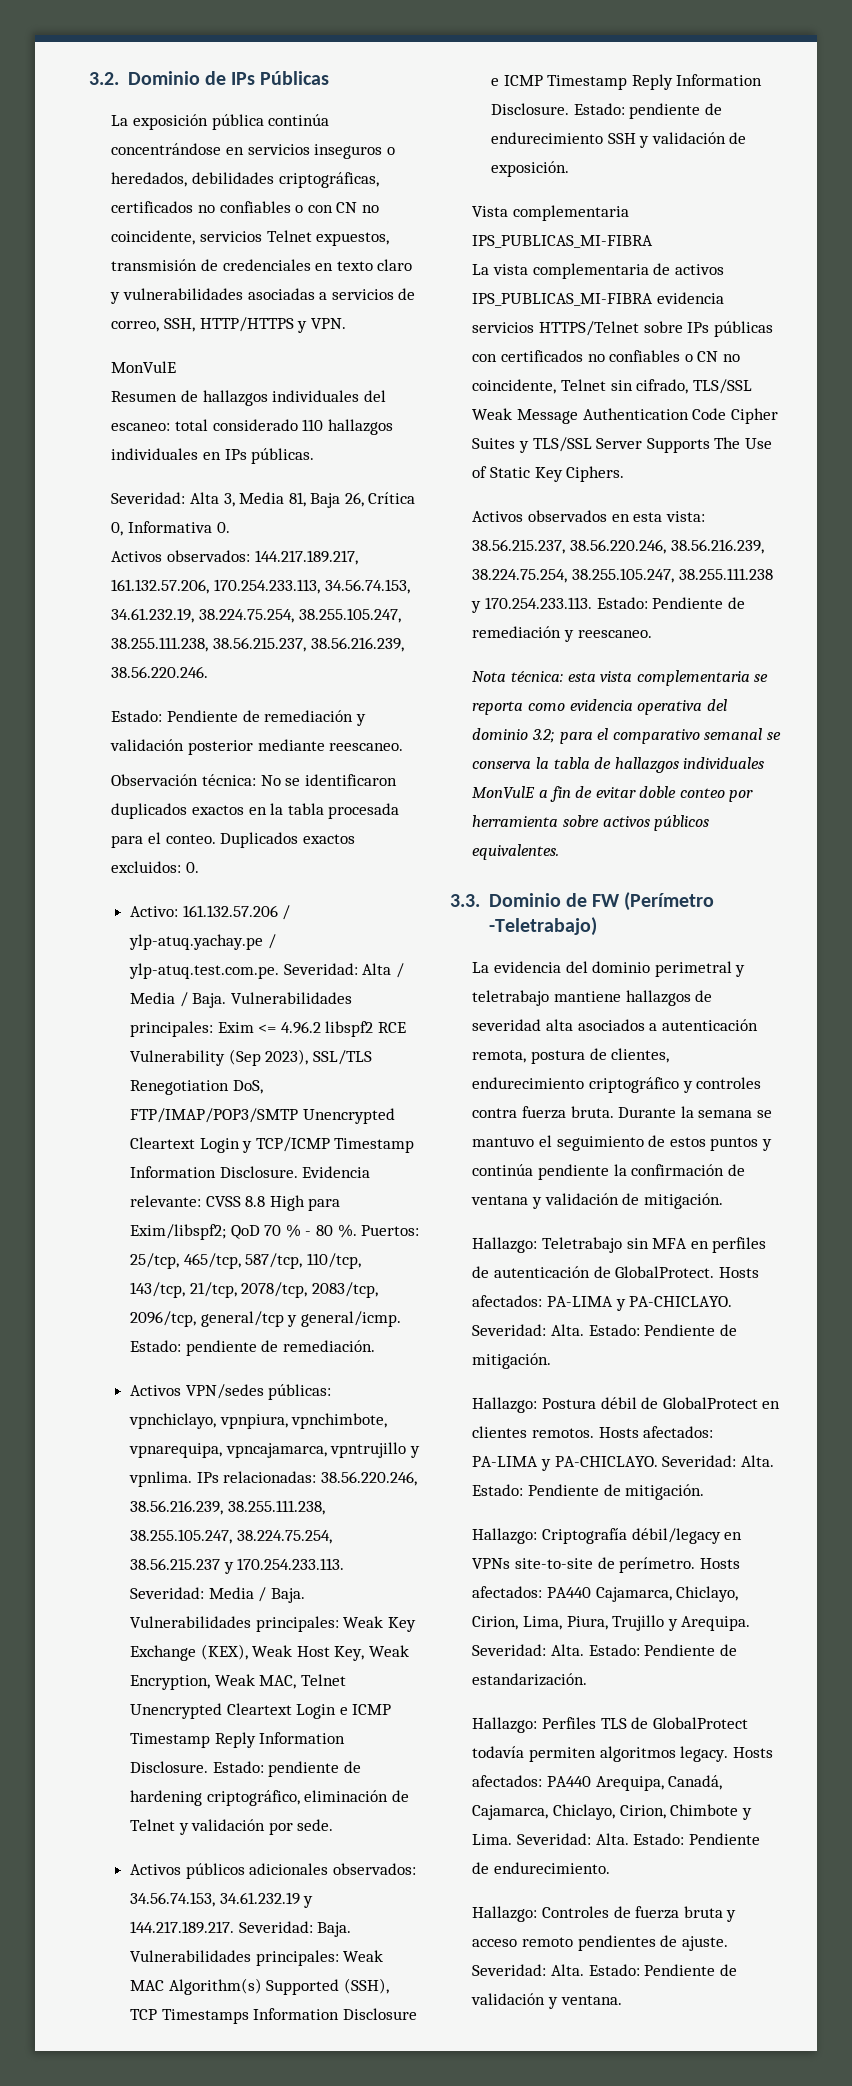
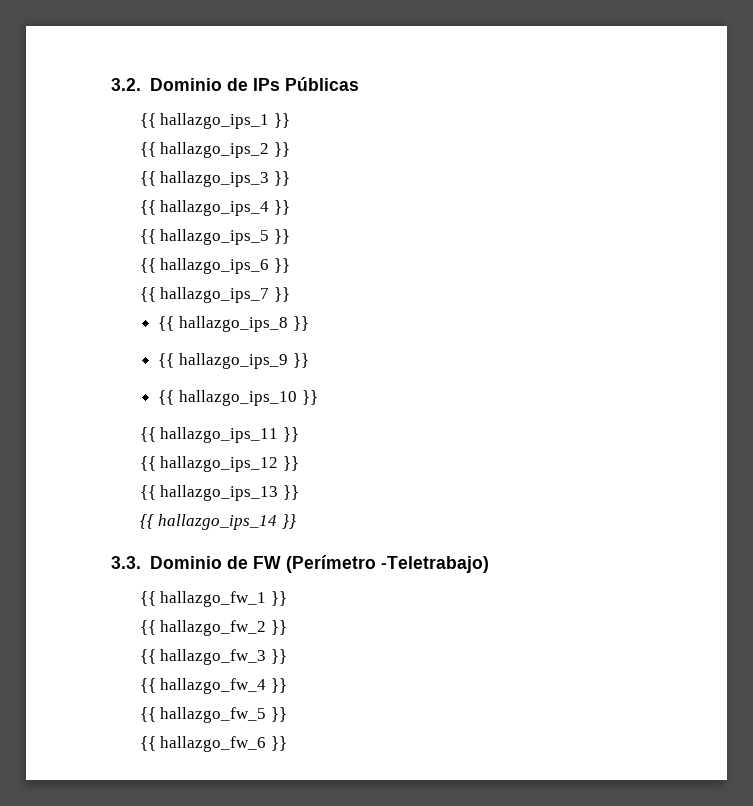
[111,114,330,130] [111,143,395,159] [111,172,379,188] [111,201,379,213] [111,230,390,246] [111,259,413,271] [110,288,416,304] [111,317,346,333] [111,361,177,373] [111,390,386,406] [111,419,393,435] [111,448,315,464] [111,492,416,508] [111,521,230,536] [111,550,358,565] [111,579,410,594] [111,608,401,623] [111,637,404,652] [111,666,209,678] [111,710,366,726] [110,739,404,755] [111,774,397,786] [111,803,400,819] [111,832,355,848] [111,861,199,873] [130,905,291,920] [129,934,276,950] [129,963,404,979] [130,992,352,1008] [130,1021,406,1037] [130,1049,372,1066] [130,1080,263,1095] [130,1108,395,1124] [130,1137,415,1153] [130,1166,371,1178] [130,1195,341,1211] [130,1224,420,1240] [130,1253,361,1269] [130,1282,378,1298] [130,1311,401,1327] [130,1340,375,1356] [130,1384,332,1400] [129,1413,388,1429] [129,1442,420,1458] [129,1471,417,1487] [130,1500,325,1515] [130,1529,332,1544] [130,1558,345,1574] [130,1587,305,1603] [130,1616,416,1632] [130,1644,409,1661] [130,1674,346,1690] [130,1703,392,1719] [130,1732,346,1748] [130,1761,361,1777] [130,1790,409,1806] [130,1819,334,1835] [130,1863,416,1879] [130,1892,314,1908] [130,1921,352,1937] [130,1950,384,1966] [130,1978,389,1995] [130,2008,417,2024] [491,74,763,90] [491,103,722,119] [491,132,747,148] [491,161,570,177] [472,205,629,221] [472,235,654,248] [472,263,724,279] [472,292,724,306] [472,321,773,337] [472,350,740,362] [472,379,752,394] [472,408,778,424] [472,437,772,453] [472,466,625,482] [472,510,705,522] [472,539,764,554] [472,568,773,583] [471,597,745,613] [472,626,652,642] [472,670,769,686] [472,699,727,715] [472,728,781,744] [472,757,765,773] [472,786,754,802] [472,815,710,831] [472,844,560,860] La exposición pública continúa concentrándose en servicios inseguros o heredados, debilidades criptográficas, certificados no confiables o con CN no coincidente, servicios Telnet expuestos, transmisión de credenciales en texto claro y vulnerabilidades asociadas a servicios de correo, SSH, HTTP/HTTPS y VPN. // MonVulE // Resumen de hallazgos individuales del escaneo: total considerado 110 hallazgos individuales en IPs públicas. // Severidad: Alta 3, Media 81, Baja 26, Crítica 0, Informativa 0. // Activos observados: 144.217.189.217, 161.132.57.206, 170.254.233.113, 34.56.74.153, 34.61.232.19, 38.224.75.254, 38.255.105.247, 38.255.111.238, 38.56.215.237, 38.56.216.239, 38.56.220.246. // Estado: Pendiente de remediación y validación posterior mediante reescaneo. // Observación técnica: No se identificaron duplicados exactos en la tabla procesada para el conteo. Duplicados exactos excluidos: 0. // Activo: 161.132.57.206 / ylp-atuq.yachay.pe / ylp-atuq.test.com.pe. Severidad: Alta / Media / Baja. Vulnerabilidades principales: Exim <= 4.96.2 libspf2 RCE Vulnerability (Sep 2023), SSL/TLS Renegotiation DoS, FTP/IMAP/POP3/SMTP Unencrypted Cleartext Login y TCP/ICMP Timestamp Information Disclosure. Evidencia relevante: CVSS 8.8 High para Exim/libspf2; QoD 70 % - 80 %. Puertos: 25/tcp, 465/tcp, 587/tcp, 110/tcp, 143/tcp, 21/tcp, 2078/tcp, 2083/tcp, 2096/tcp, general/tcp y general/icmp. Estado: pendiente de remediación. // Activos VPN/sedes públicas: vpnchiclayo, vpnpiura, vpnchimbote, vpnarequipa, vpncajamarca, vpntrujillo y vpnlima. IPs relacionadas: 38.56.220.246, 38.56.216.239, 38.255.111.238, 38.255.105.247, 38.224.75.254, 38.56.215.237 y 170.254.233.113. Severidad: Media / Baja. Vulnerabilidades principales: Weak Key Exchange (KEX), Weak Host Key, Weak Encryption, Weak MAC, Telnet Unencrypted Cleartext Login e ICMP Timestamp Reply Information Disclosure. Estado: pendiente de hardening criptográfico, eliminación de Telnet y validación por sede. // Activos públicos adicionales observados: 34.56.74.153, 34.61.232.19 y 144.217.189.217. Severidad: Baja. Vulnerabilidades principales: Weak MAC Algorithm(s) Supported (SSH), TCP Timestamps Information Disclosure e ICMP Timestamp Reply Information Disclosure. Estado: pendiente de endurecimiento SSH y validación de exposición. // Vista complementaria IPS_PUBLICAS_MI-FIBRA // La vista complementaria de activos IPS_PUBLICAS_MI-FIBRA evidencia servicios HTTPS/Telnet sobre IPs públicas con certificados no confiables o CN no coincidente, Telnet sin cifrado, TLS/SSL Weak Message Authentication Code Cipher Suites y TLS/SSL Server Supports The Use of Static Key Ciphers. // Activos observados en esta vista: 38.56.215.237, 38.56.220.246, 38.56.216.239, 38.224.75.254, 38.255.105.247, 38.255.111.238 y 170.254.233.113. Estado: Pendiente de remediación y reescaneo. // Nota técnica: esta vista complementaria se reporta como evidencia operativa del dominio 3.2; para el comparativo semanal se conserva la tabla de hallazgos individuales MonVulE a fin de evitar doble conteo por herramienta sobre activos públicos equivalentes. -> [139,113,290,129] [139,142,290,158] [139,171,290,187] [139,200,290,216] [139,229,290,245] [139,258,290,274] [139,287,290,303] [158,316,309,332] [158,353,309,369] [158,390,318,406] [139,427,299,443] [139,456,299,472] [139,485,299,501] [139,514,296,530] {{ hallazgo_ips_1 }} // {{ hallazgo_ips_2 }} // {{ hallazgo_ips_3 }} // {{ hallazgo_ips_4 }} // {{ hallazgo_ips_5 }} // {{ hallazgo_ips_6 }} // {{ hallazgo_ips_7 }} // {{ hallazgo_ips_8 }} // {{ hallazgo_ips_9 }} // {{ hallazgo_ips_10 }} // {{ hallazgo_ips_11 }} // {{ hallazgo_ips_12 }} // {{ hallazgo_ips_13 }} // {{ hallazgo_ips_14 }}
[472,961,746,977] [472,990,713,1006] [472,1019,758,1031] [472,1048,670,1064] [472,1077,762,1093] [472,1106,772,1119] [472,1135,772,1151] [472,1164,745,1180] [471,1193,723,1209] [472,1237,767,1253] [472,1266,759,1278] [472,1295,733,1311] [472,1324,737,1336] [472,1353,552,1369] [472,1397,781,1413] [472,1426,714,1438] [472,1455,774,1471] [472,1484,705,1500] [472,1528,743,1544] [472,1557,740,1573] [472,1586,739,1602] [472,1615,751,1631] [472,1644,737,1656] [472,1673,588,1686] [472,1717,748,1733] [472,1746,773,1762] [472,1775,723,1791] [472,1804,752,1820] [472,1833,760,1845] [472,1862,610,1874] [472,1906,737,1922] [472,1935,728,1951] [472,1964,737,1976] [471,1993,622,2009] La evidencia del dominio perimetral y teletrabajo mantiene hallazgos de severidad alta asociados a autenticación remota, postura de clientes, endurecimiento criptográfico y controles contra fuerza bruta. Durante la semana se mantuvo el seguimiento de estos puntos y continúa pendiente la confirmación de ventana y validación de mitigación. // Hallazgo: Teletrabajo sin MFA en perfiles de autenticación de GlobalProtect. Hosts afectados: PA-LIMA y PA-CHICLAYO. Severidad: Alta. Estado: Pendiente de mitigación. // Hallazgo: Postura débil de GlobalProtect en clientes remotos. Hosts afectados: PA-LIMA y PA-CHICLAYO. Severidad: Alta. Estado: Pendiente de mitigación. // Hallazgo: Criptografía débil/legacy en VPNs site-to-site de perímetro. Hosts afectados: PA440 Cajamarca, Chiclayo, Cirion, Lima, Piura, Trujillo y Arequipa. Severidad: Alta. Estado: Pendiente de estandarización. // Hallazgo: Perfiles TLS de GlobalProtect todavía permiten algoritmos legacy. Hosts afectados: PA440 Arequipa, Canadá, Cajamarca, Chiclayo, Cirion, Chimbote y Lima. Severidad: Alta. Estado: Pendiente de endurecimiento. // Hallazgo: Controles de fuerza bruta y acceso remoto pendientes de ajuste. Severidad: Alta. Estado: Pendiente de validación y ventana. -> [139,591,287,607] [139,620,287,636] [139,649,287,665] [139,678,287,694] [139,707,287,723] [139,736,287,752] {{ hallazgo_fw_1 }} // {{ hallazgo_fw_2 }} // {{ hallazgo_fw_3 }} // {{ hallazgo_fw_4 }} // {{ hallazgo_fw_5 }} // {{ hallazgo_fw_6 }}

